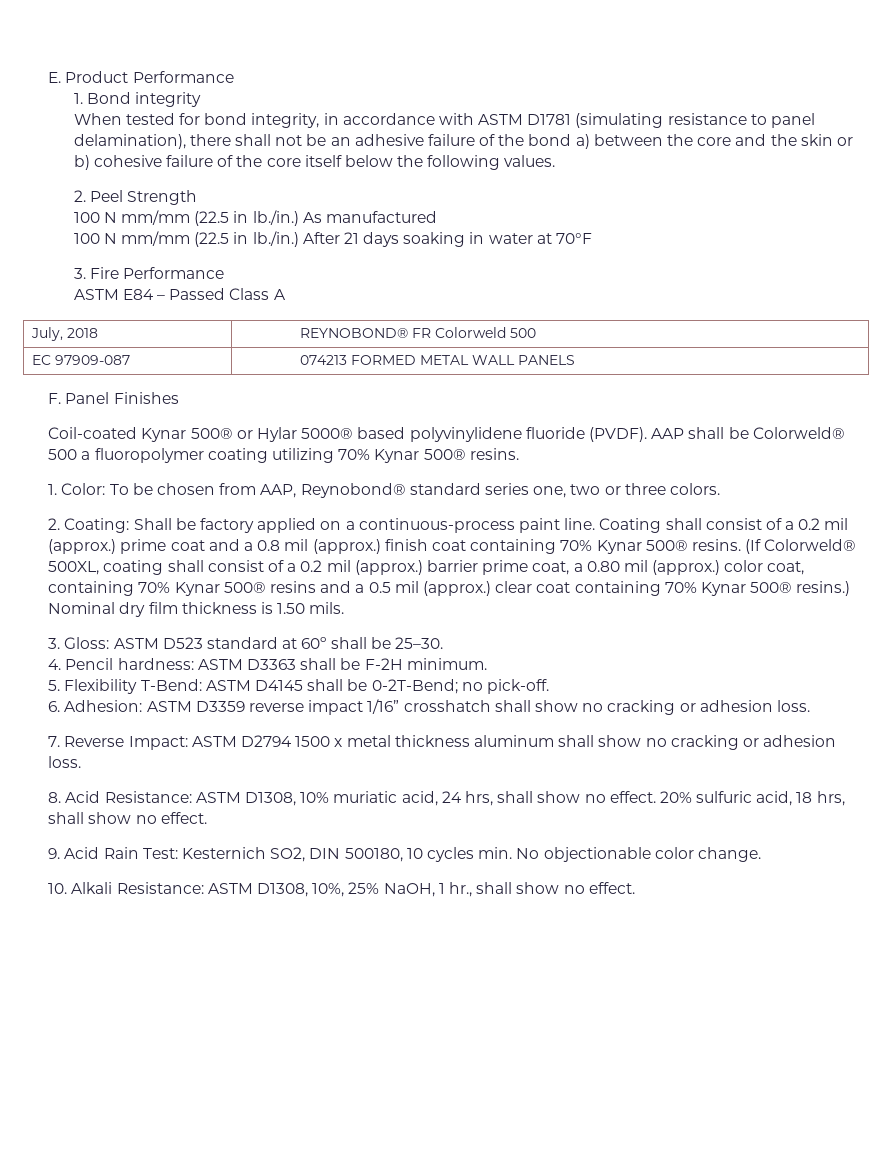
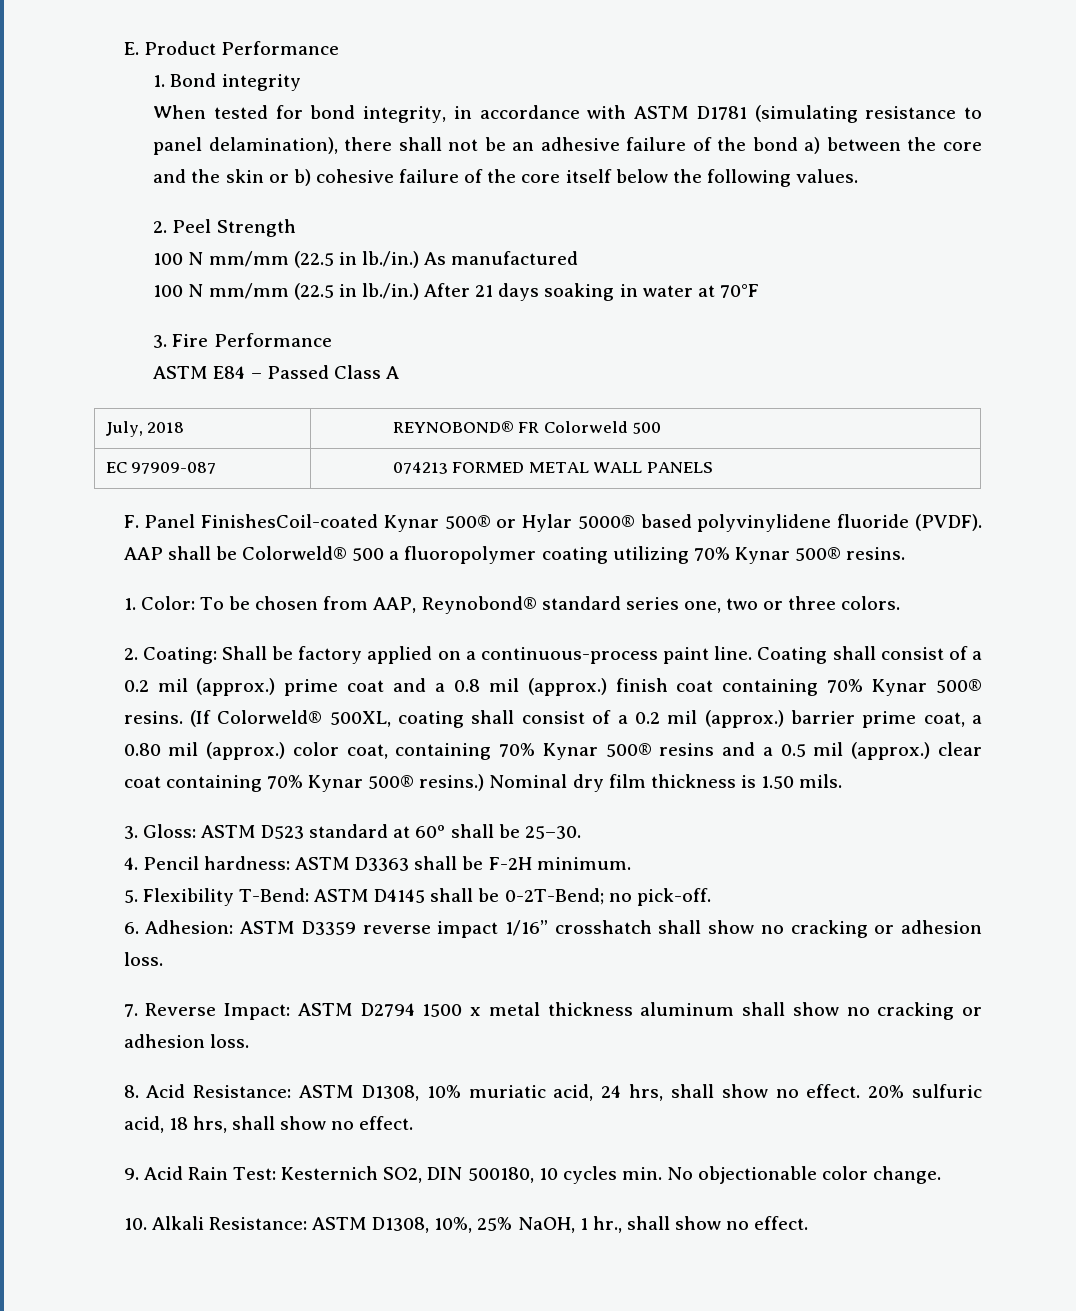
[113,392,179,404] [48,427,138,439] Finishes // Coil-coated -> [201,514,379,528] FinishesCoil-coated

